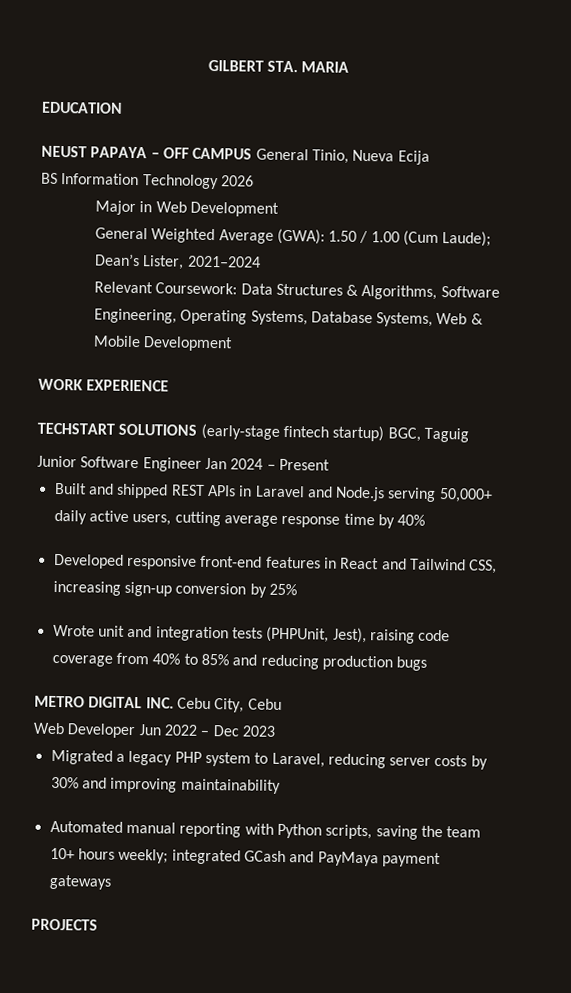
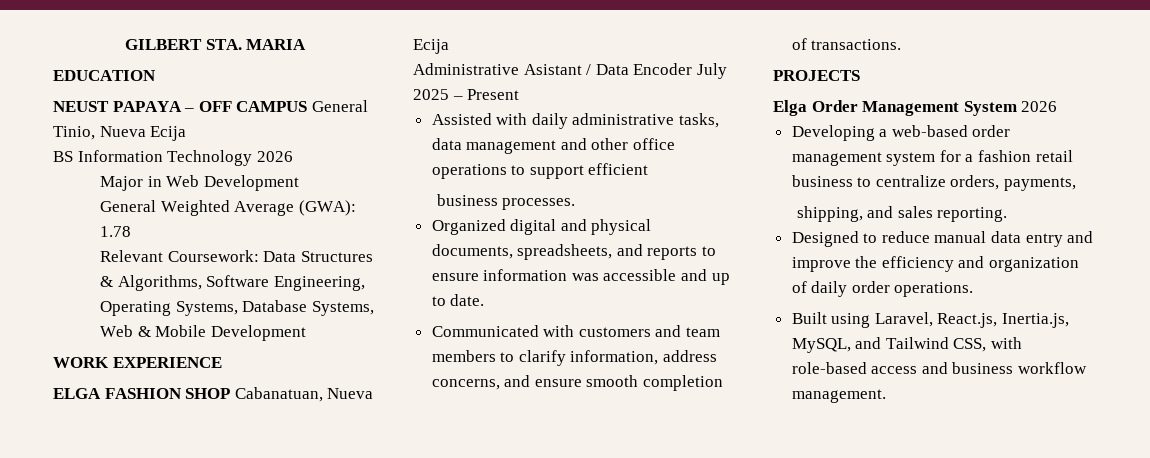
[328,230,492,247] [94,253,261,270] 1.50 / 1.00 (Cum Laude); Dean’s Lister, 2021–2024 -> [100,226,132,237] 1.78
[37,422,469,443] [37,455,330,472] [54,482,493,503] [53,509,426,529] [53,553,498,574] [52,580,297,598] [52,624,451,644] [51,652,428,671] [34,695,282,713] [33,722,275,739] [50,749,488,770] [50,776,281,794] [49,820,482,840] [49,847,441,868] [48,874,112,890] [31,918,98,931] TECHSTART SOLUTIONS (early-stage fintech startup) BGC, Taguig // Junior Software Engineer Jan 2024 – Present // Built and shipped REST APIs in Laravel and Node.js serving 50,000+ daily active users, cutting average response time by 40% // Developed responsive front-end features in React and Tailwind CSS, increasing sign-up conversion by 25% // Wrote unit and integration tests (PHPUnit, Jest), raising code coverage from 40% to 85% and reducing production bugs // METRO DIGITAL INC. Cebu City, Cebu // Web Developer Jun 2022 – Dec 2023 // Migrated a legacy PHP system to Laravel, reducing server costs by 30% and improving maintainability // Automated manual reporting with Python scripts, saving the team 10+ hours weekly; integrated GCash and PayMaya payment gateways // PROJECTS -> [53,387,374,402] [413,39,449,54] [413,63,727,79] [413,89,520,100] [431,113,720,129] [431,138,676,154] [431,163,649,179] [436,194,576,210] [431,219,652,235] [431,244,717,260] [431,269,730,285] [431,294,485,306] [431,325,721,337] [431,350,718,366] [431,375,724,391] [791,38,902,50] [773,70,860,81] [773,100,1058,116] [791,125,1011,141] [791,150,1073,166] [791,175,1077,191] [796,206,1008,222] [791,231,1094,247] [791,256,1080,272] [791,281,974,297] [791,312,1070,328] [791,337,1023,353] [791,362,1088,374] [791,389,886,403] ELGA FASHION SHOP Cabanatuan, Nueva Ecija // Administrative Asistant / Data Encoder July 2025 – Present // Assisted with daily administrative tasks, data management and other office operations to support efficient // business processes. // Organized digital and physical documents, spreadsheets, and reports to ensure information was accessible and up to date. // Communicated with customers and team members to clarify information, address concerns, and ensure smooth completion of transactions. // PROJECTS // Elga Order Management System 2026 // Developing a web-based order management system for a fashion retail business to centralize orders, payments, // shipping, and sales reporting. // Designed to reduce manual data entry and improve the efficiency and organization of daily order operations. // Built using Laravel, React.js, Inertia.js, MySQL, and Tailwind CSS, with role-based access and business workflow management.

